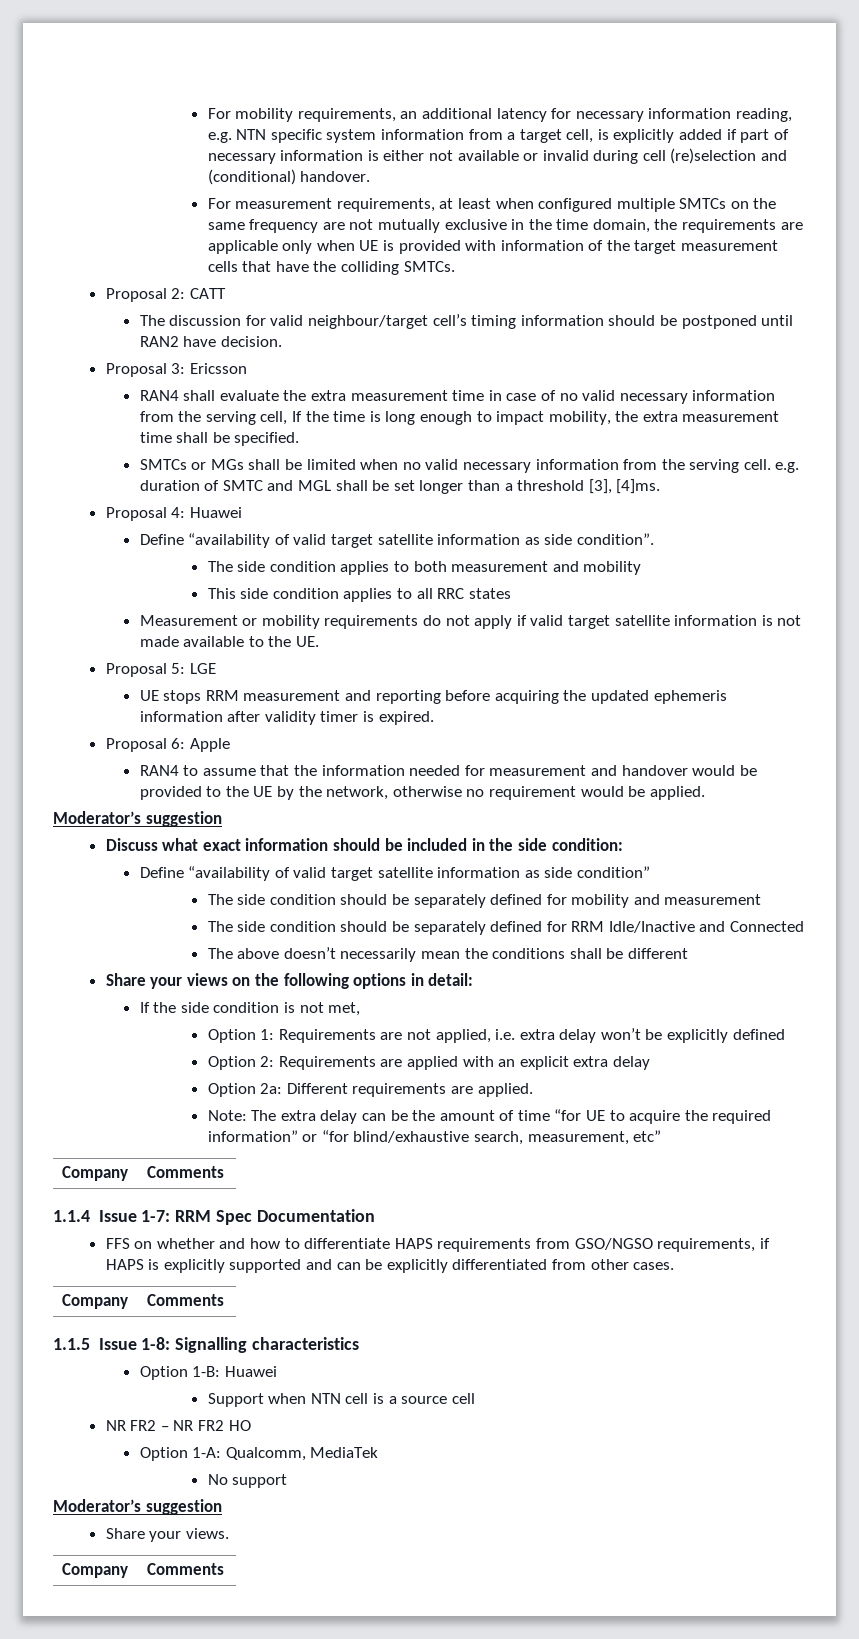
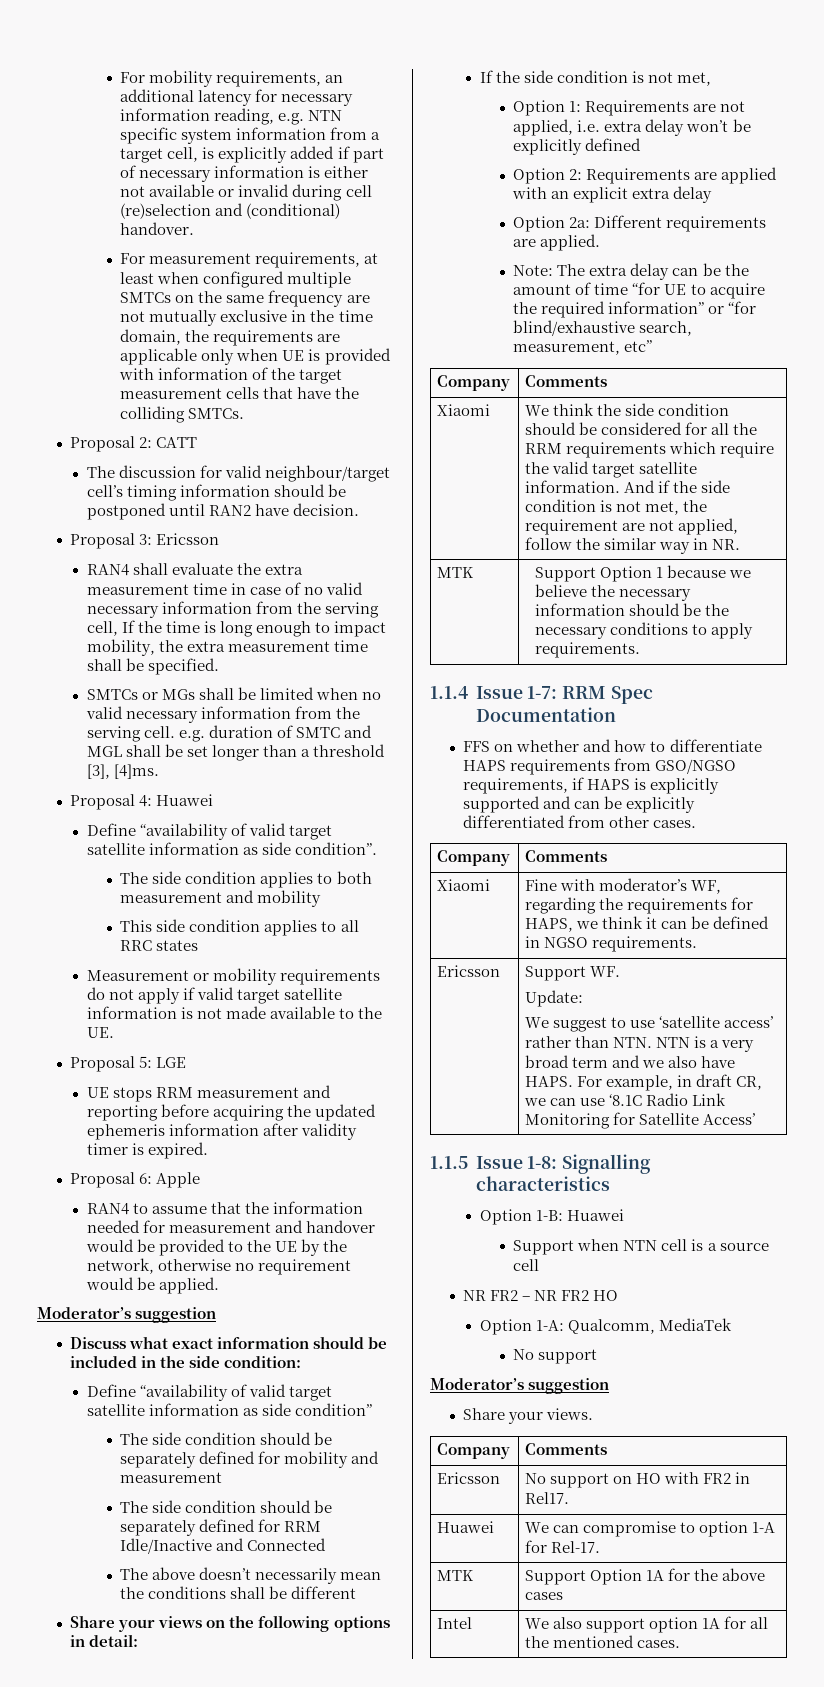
(225, 1172) none -> [437,404,491,416] [525,403,730,416] [525,422,758,435] [525,442,775,458] [525,461,698,478] [525,480,731,493] [525,499,708,515] [525,518,739,535] [525,537,741,554] [437,567,474,578] [535,565,752,582] [535,584,692,601] [535,603,730,616] [535,622,754,639] [535,642,641,658] // Xiaomi | We think the side condition should be considered for all the RRM requirements which require the valid target satellite information. And if the side condition is not met, the requirement are not applied, follow the similar way in NR. // MTK | Support Option 1 because we believe the necessary information should be the necessary conditions to apply requirements.
(225, 1300) none -> [437,879,491,891] [525,878,722,894] [525,897,754,914] [525,916,770,932] [525,936,698,952] [437,965,501,977] [525,966,621,981] [525,990,584,1007] [525,1016,774,1032] [525,1036,755,1052] [525,1055,736,1068] [525,1074,763,1091] [524,1093,727,1106] [525,1112,756,1129] // Xiaomi | Fine with moderator’s WF, regarding the requirements for HAPS, we think it can be defined in NGSO requirements. // Ericsson | Support WF. // Update: // We suggest to use ‘satellite access’ rather than NTN. NTN is a very broad term and we also have HAPS. For example, in draft CR, we can use ‘8.1C Radio Link Monitoring for Satellite Access’
(225, 1569) none -> [437,1472,501,1484] [525,1472,751,1488] [525,1492,570,1504] [437,1521,495,1533] [525,1521,776,1537] [525,1540,601,1553] [437,1570,474,1581] [525,1568,766,1585] [525,1592,564,1600] [437,1617,473,1629] [525,1616,769,1633] [525,1635,681,1648] // Ericsson | No support on HO with FR2 in Rel17. // Huawei | We can compromise to option 1-A for Rel-17. // MTK | Support Option 1A for the above cases // Intel | We also support option 1A for all the mentioned cases.

